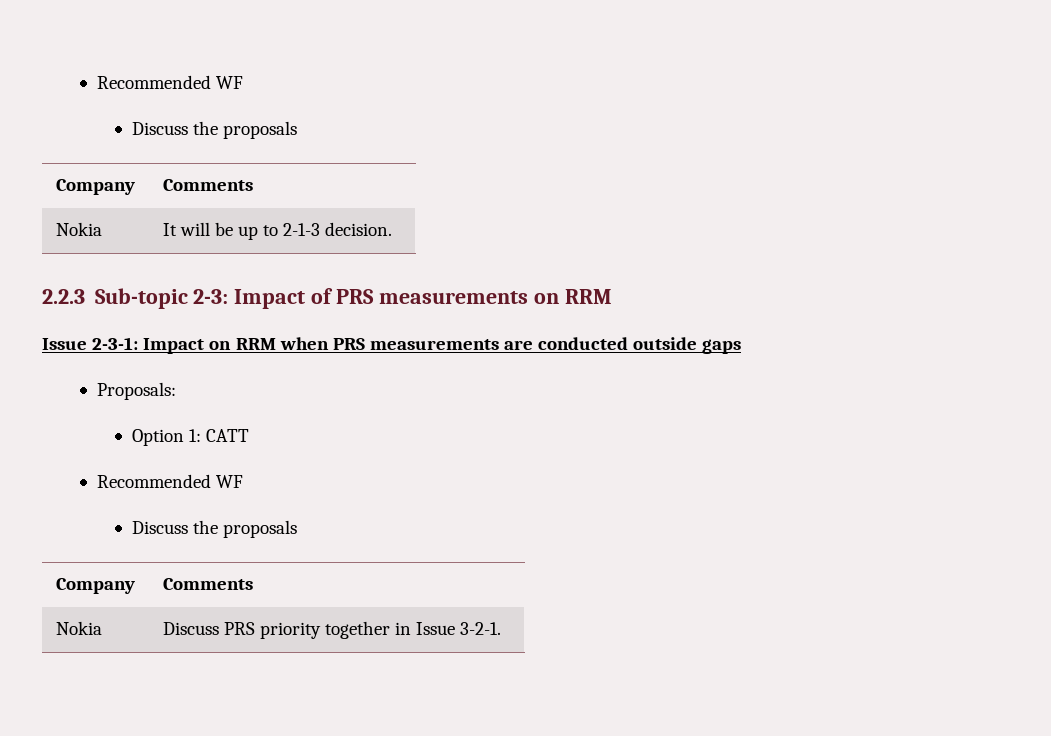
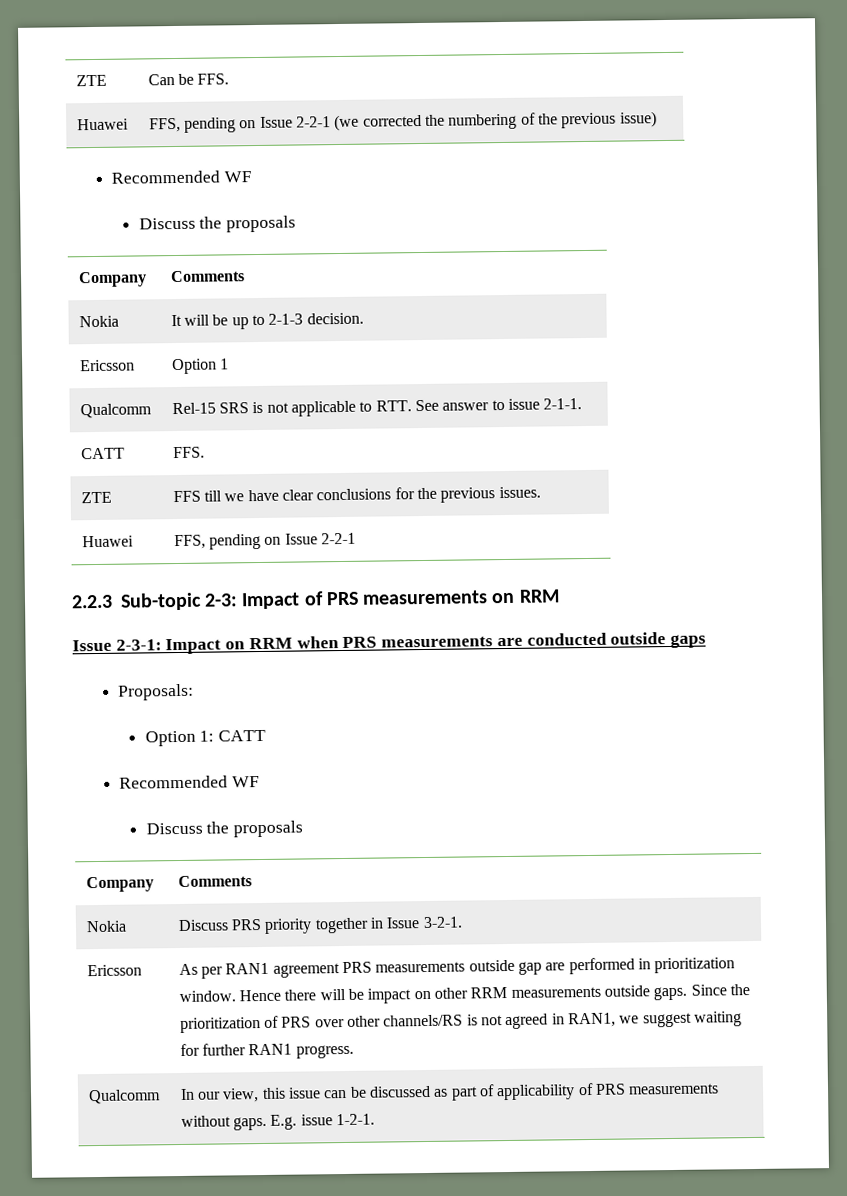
(97, 82) none -> [75,74,107,87] [147,73,230,86] [76,118,129,131] [148,111,657,133] ZTE | Can be FFS. // Huawei | FFS, pending on Issue 2-2-1 (we corrected the numbering of the previous issue) //
(393, 229) none -> [79,359,135,372] [171,358,230,375] [79,403,152,419] [171,398,583,417] [80,447,125,460] [172,446,205,459] [80,491,112,504] [172,486,541,503] [81,535,134,548] [173,532,357,550] // Ericsson | Option 1 // Qualcomm | Rel-15 SRS is not applicable to RTT. See answer to issue 2-1-1. // CATT | FFS. // ZTE | FFS till we have clear conclusions for the previous issues. // Huawei | FFS, pending on Issue 2-2-1
(502, 628) none -> [86,964,142,977] [178,957,736,979] [178,984,751,1004] [179,1011,743,1034] [179,1043,354,1059] [87,1089,161,1105] [179,1082,720,1103] [180,1113,376,1131] // Ericsson | As per RAN1 agreement PRS measurements outside gap are performed in prioritization window. Hence there will be impact on other RRM measurements outside gaps. Since the prioritization of PRS over other channels/RS is not agreed in RAN1, we suggest waiting for further RAN1 progress. // Qualcomm | In our view, this issue can be discussed as part of applicability of PRS measurements without gaps. E.g. issue 1-2-1.

